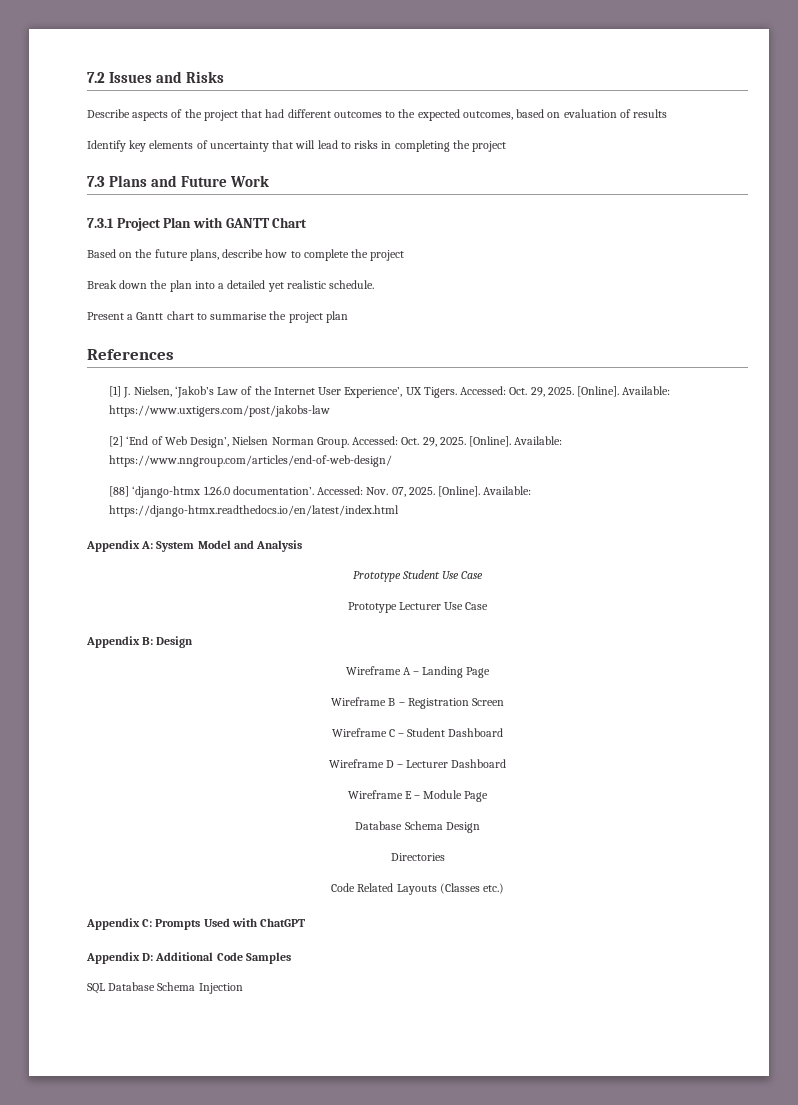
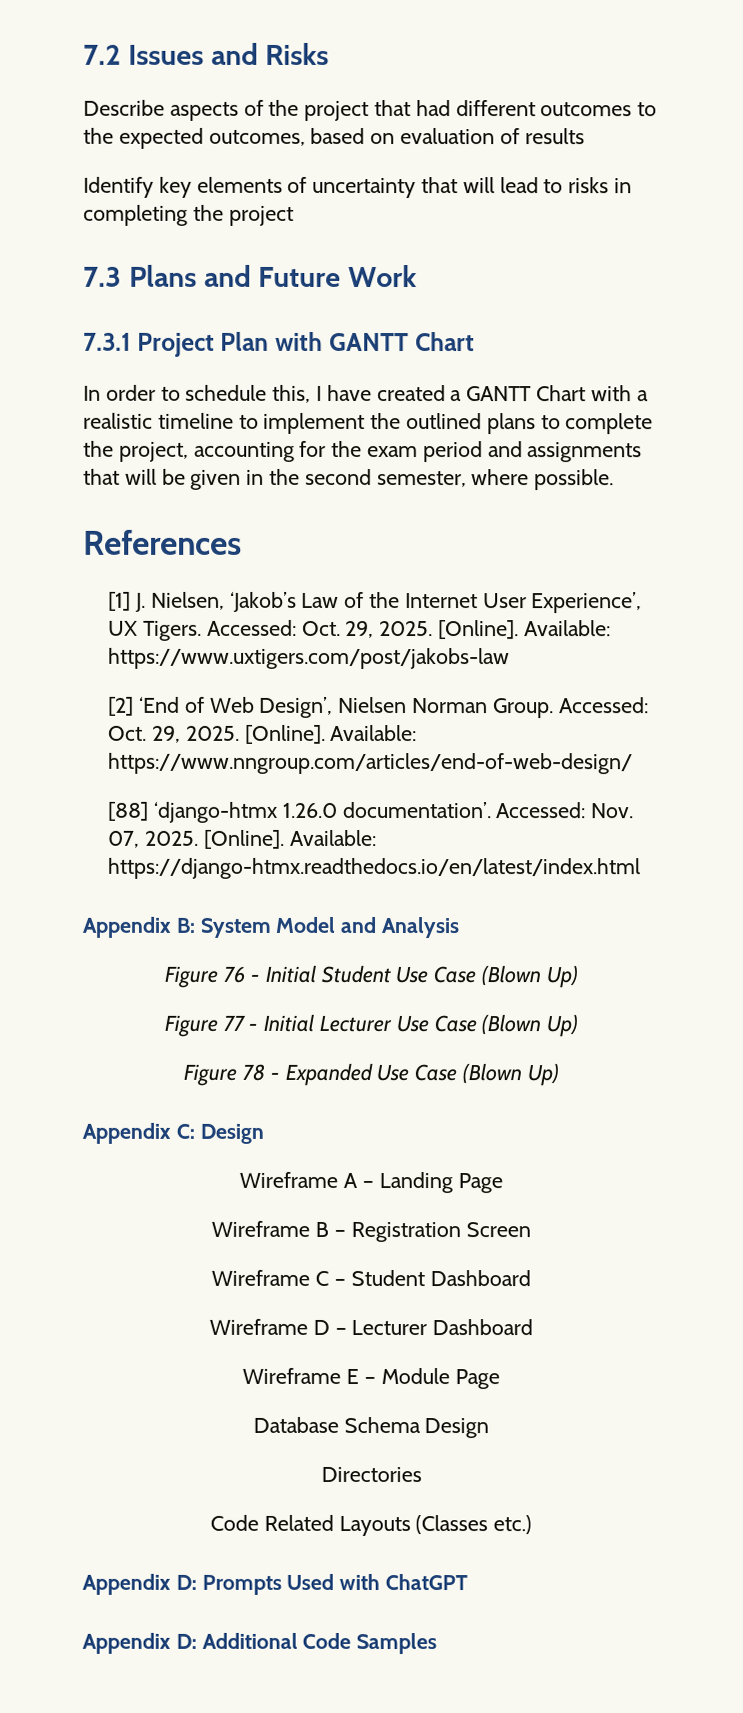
[87,249,405,261] [87,280,375,292] [87,311,348,323] Based on the future plans, describe how to complete the project // Break down the plan into a detailed yet realistic schedule. // Present a Gantt chart to summarise the project plan -> [83,384,649,403] [83,412,654,435] [83,440,643,463] [83,468,615,491] In order to schedule this, I have created a GANTT Chart with a realistic timeline to implement the outlined plans to complete the project, accounting for the exam period and assignments that will be given in the second semester, where possible.
[141,541,154,549] A: -> [175,917,195,933] B:
[352,571,401,582] Prototype -> [164,964,316,988] Figure 76 - Initial
[347,602,489,613] [86,636,154,648] // Prototype Lecturer Use Case // Appendix B: -> [480,965,578,989] [163,1013,579,1038] [183,1062,559,1087] [82,1122,195,1144] (Blown Up) // Figure 77 - Initial Lecturer Use Case (Blown Up) // Figure 78 - Expanded Use Case (Blown Up) // Appendix C:
[142,919,153,927] C: -> [175,1574,197,1590] D:
[87,982,243,994] // SQL Database Schema Injection -> (438, 1643) none

